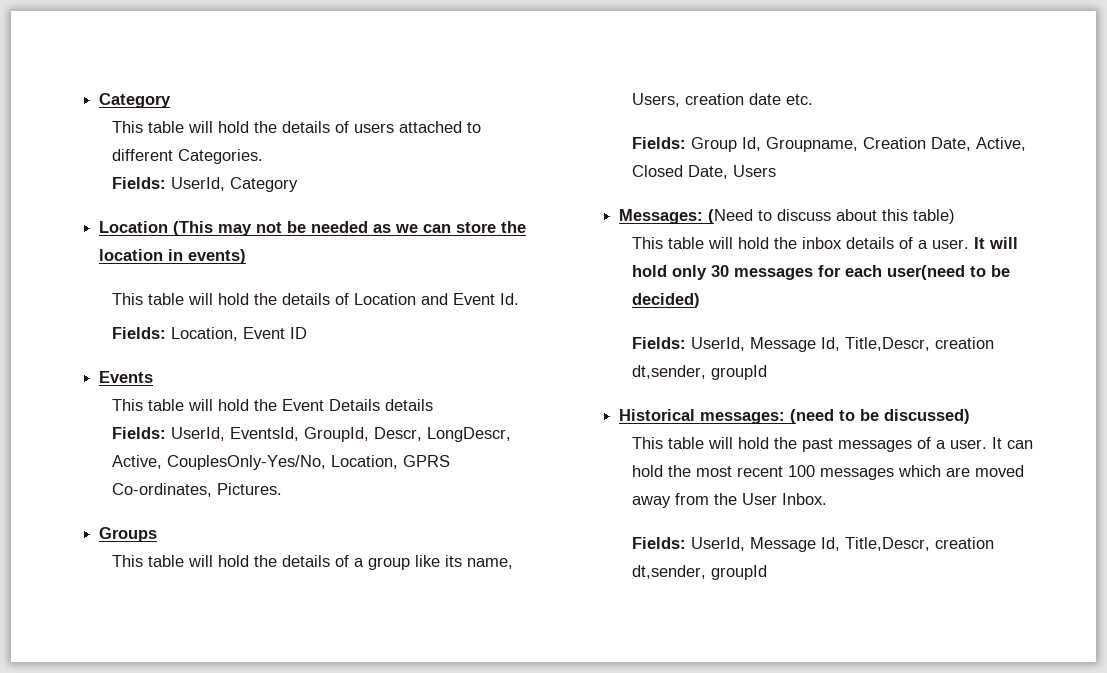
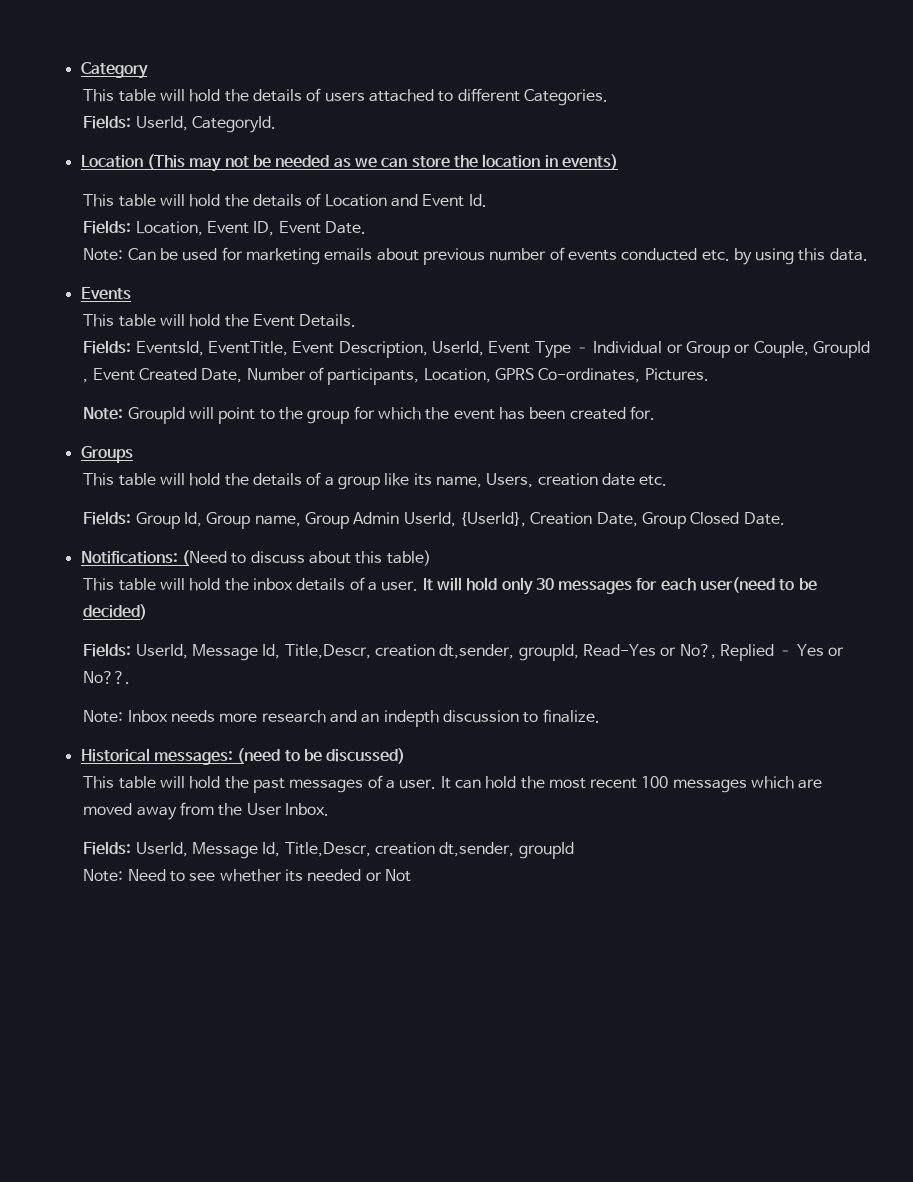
[230,177,299,192] Category -> [192,116,277,133] CategoryId.
[290,327,308,339] ID -> [253,221,366,236] [83,247,868,265] ID, Event Date. // Note: Can be used for marketing emails about previous number of events conducted etc. by using this data.
[329,399,434,411] [112,427,512,442] [112,455,451,470] [112,483,283,497] Details details // Fields: UserId, EventsId, GroupId, Descr, LongDescr, Active, CouplesOnly-Yes/No, Location, GPRS Co-ordinates, Pictures. -> [299,314,357,327] [83,340,870,358] [83,367,709,385] [83,406,655,424] Details. // Fields: EventsId, EventTitle, Event Description, UserId, Event Type – Individual or Group or Couple, GroupId , Event Created Date, Number of participants, Location, GPRS Co-ordinates, Pictures. // Note: GroupId will point to the group for which the event has been created for.
[766,137,1027,152] [632,165,777,179] [618,209,703,224] Groupname, Creation Date, Active, Closed Date, Users // Messages: -> [206,512,785,529] [80,551,178,564] Group name, Group Admin UserId, {UserId}, Creation Date, Group Closed Date. // Notifications:
[711,365,768,380] groupId -> [518,644,844,661] [83,671,131,684] [83,709,600,727] groupId, Read-Yes or No?, Replied – Yes or No??. // Note: Inbox needs more research and an indepth discussion to finalize.
(768, 572) none -> [83,869,411,882] // Note: Need to see whether its needed or Not

